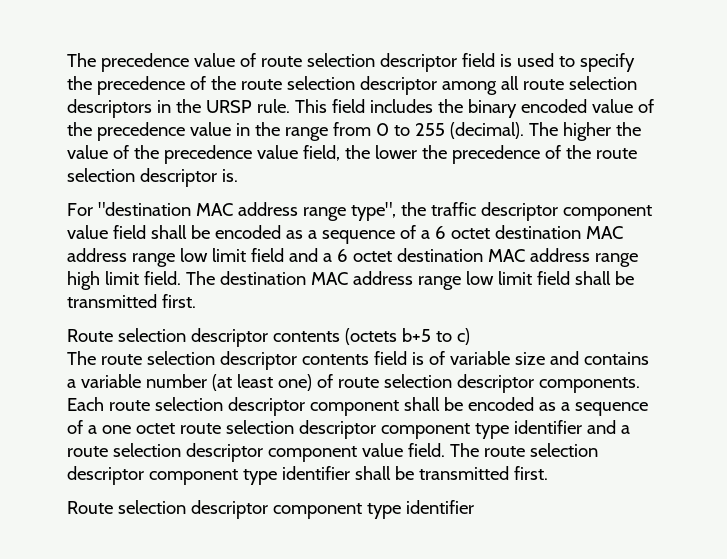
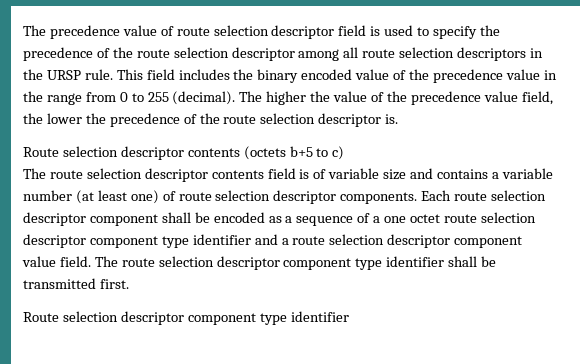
[67,202,652,221] [67,225,623,244] [67,248,638,267] [67,271,634,290] [67,294,196,308] // For "destination MAC address range type", the traffic descriptor component value field shall be encoded as a sequence of a 6 octet destination MAC address range low limit field and a 6 octet destination MAC address range high limit field. The destination MAC address range low limit field shall be transmitted first. -> (399, 119) none

